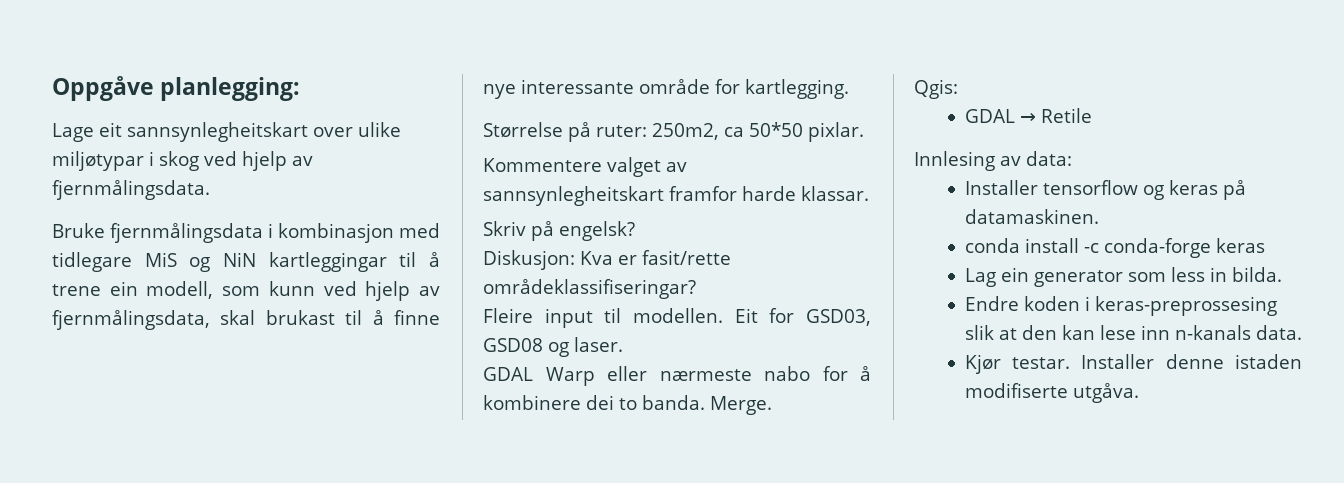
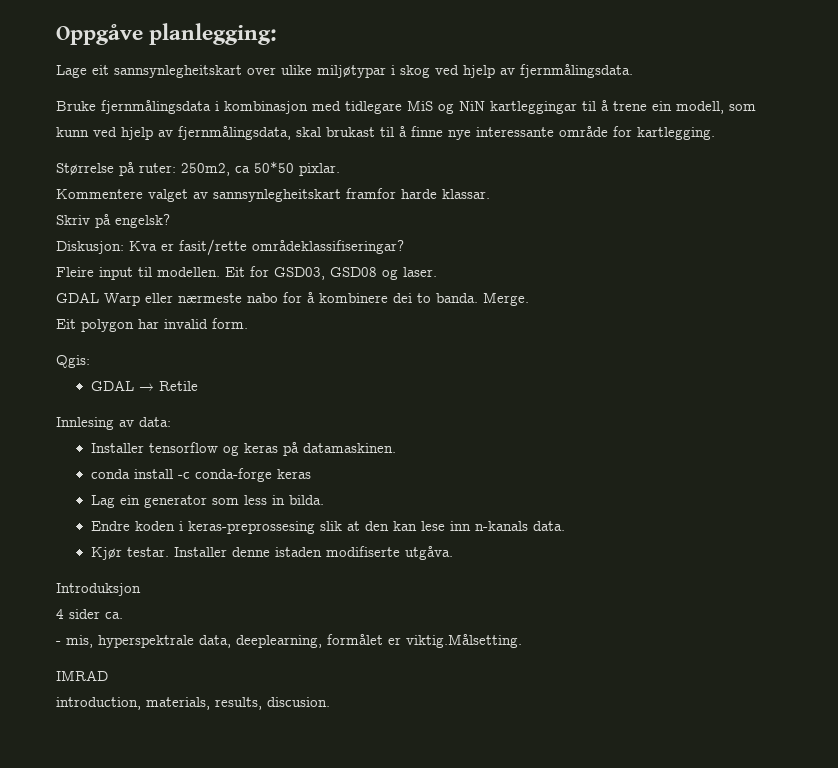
(772, 405) none -> [56,318,248,332] // Eit polygon har invalid form.
(1139, 393) none -> [56,583,141,596] [56,609,123,619] [56,634,522,648] [56,670,108,681] [56,697,330,710] // Introduksjon // 4 sider ca. // - mis, hyperspektrale data, deeplearning, formålet er viktig.Målsetting. // IMRAD // introduction, materials, results, discusion.

